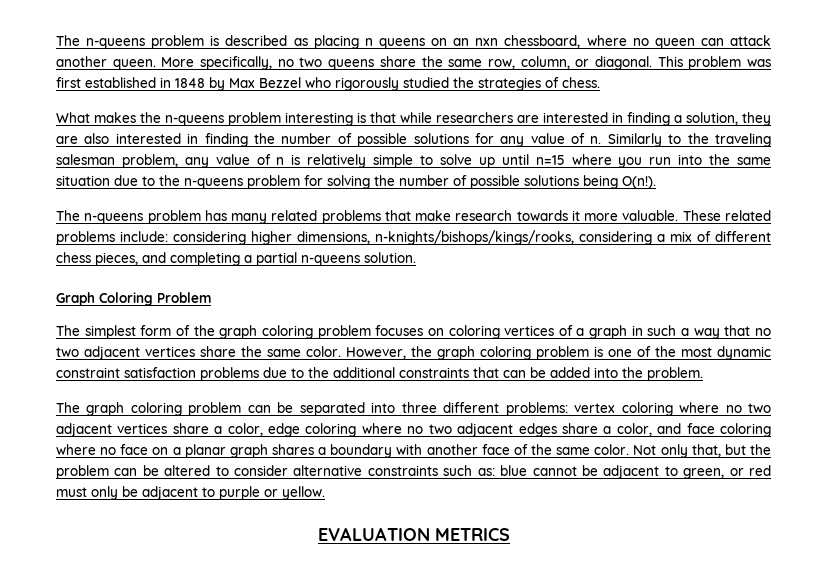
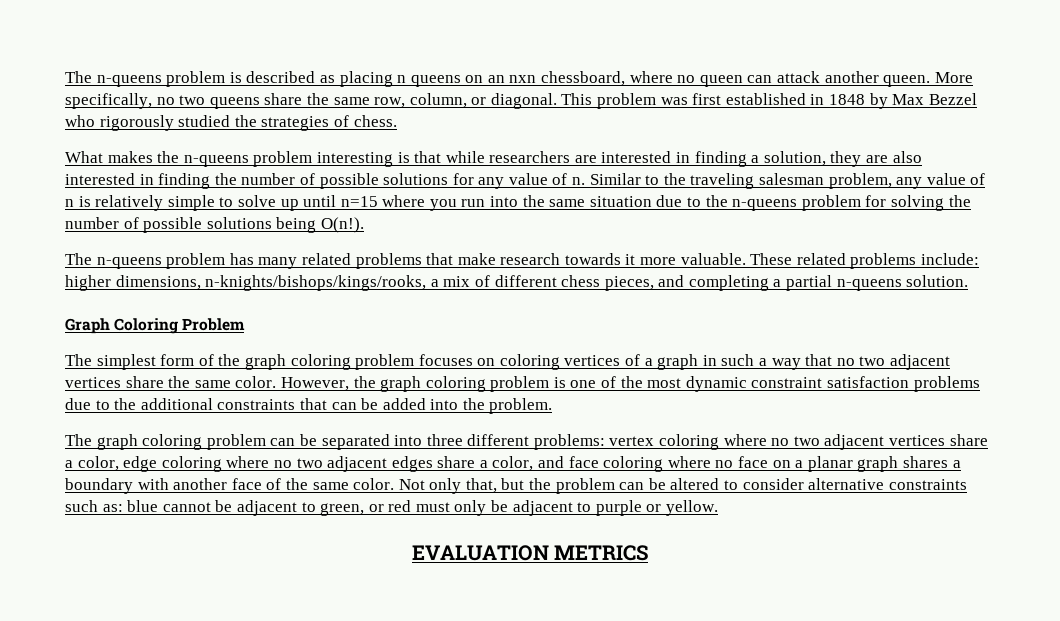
[607,133,662,147] Similarly -> [589,173,641,185] Similar
[173,231,246,245] considering -> (980, 259) none
[579,231,652,245] considering -> (427, 283) none

